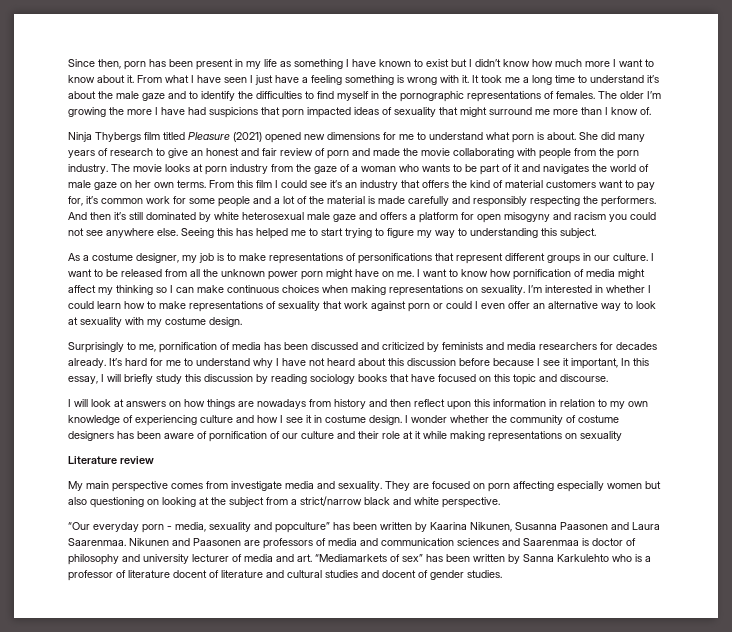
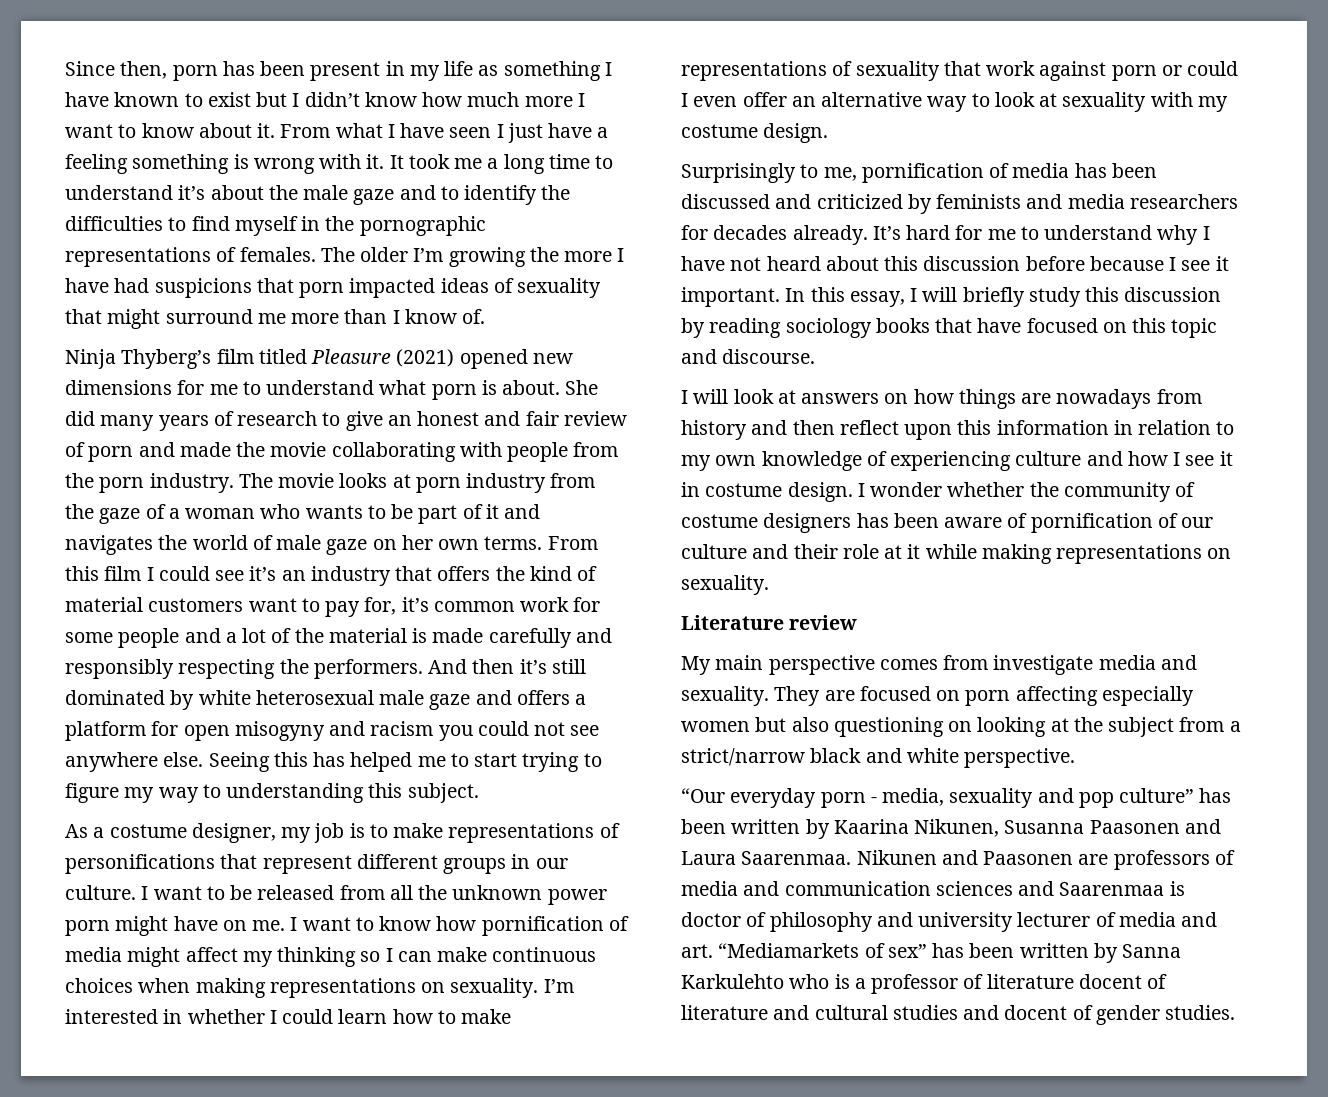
[95,132,141,142] Thybergs -> [121,349,212,369] Thyberg’s
[571,358,618,369] important, -> [681,287,780,307] important.
[580,431,622,441] sexuality -> [681,575,769,595] sexuality.
[275,522,330,533] popculture” -> [1078,788,1195,808] pop culture”

